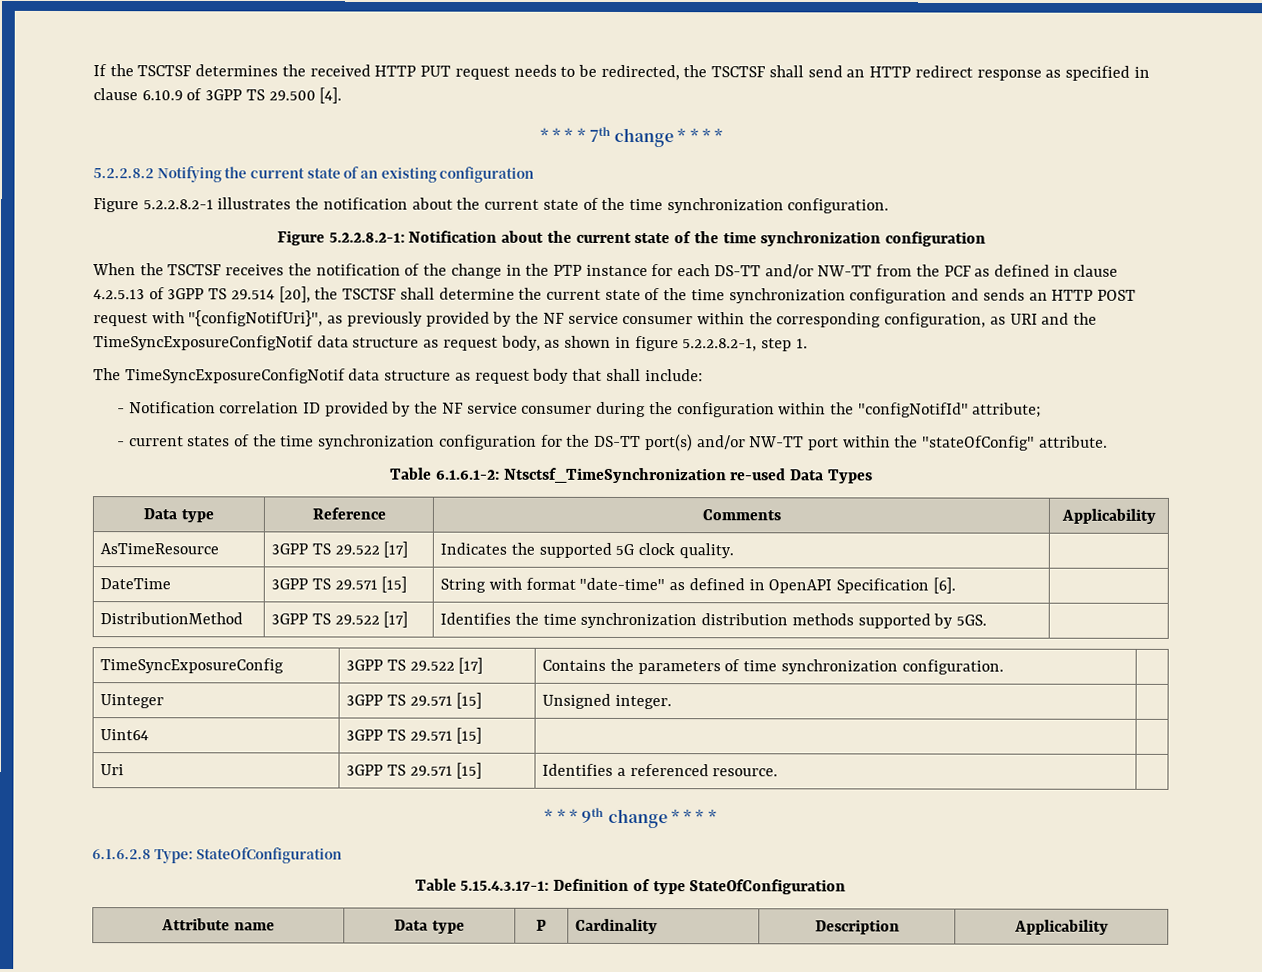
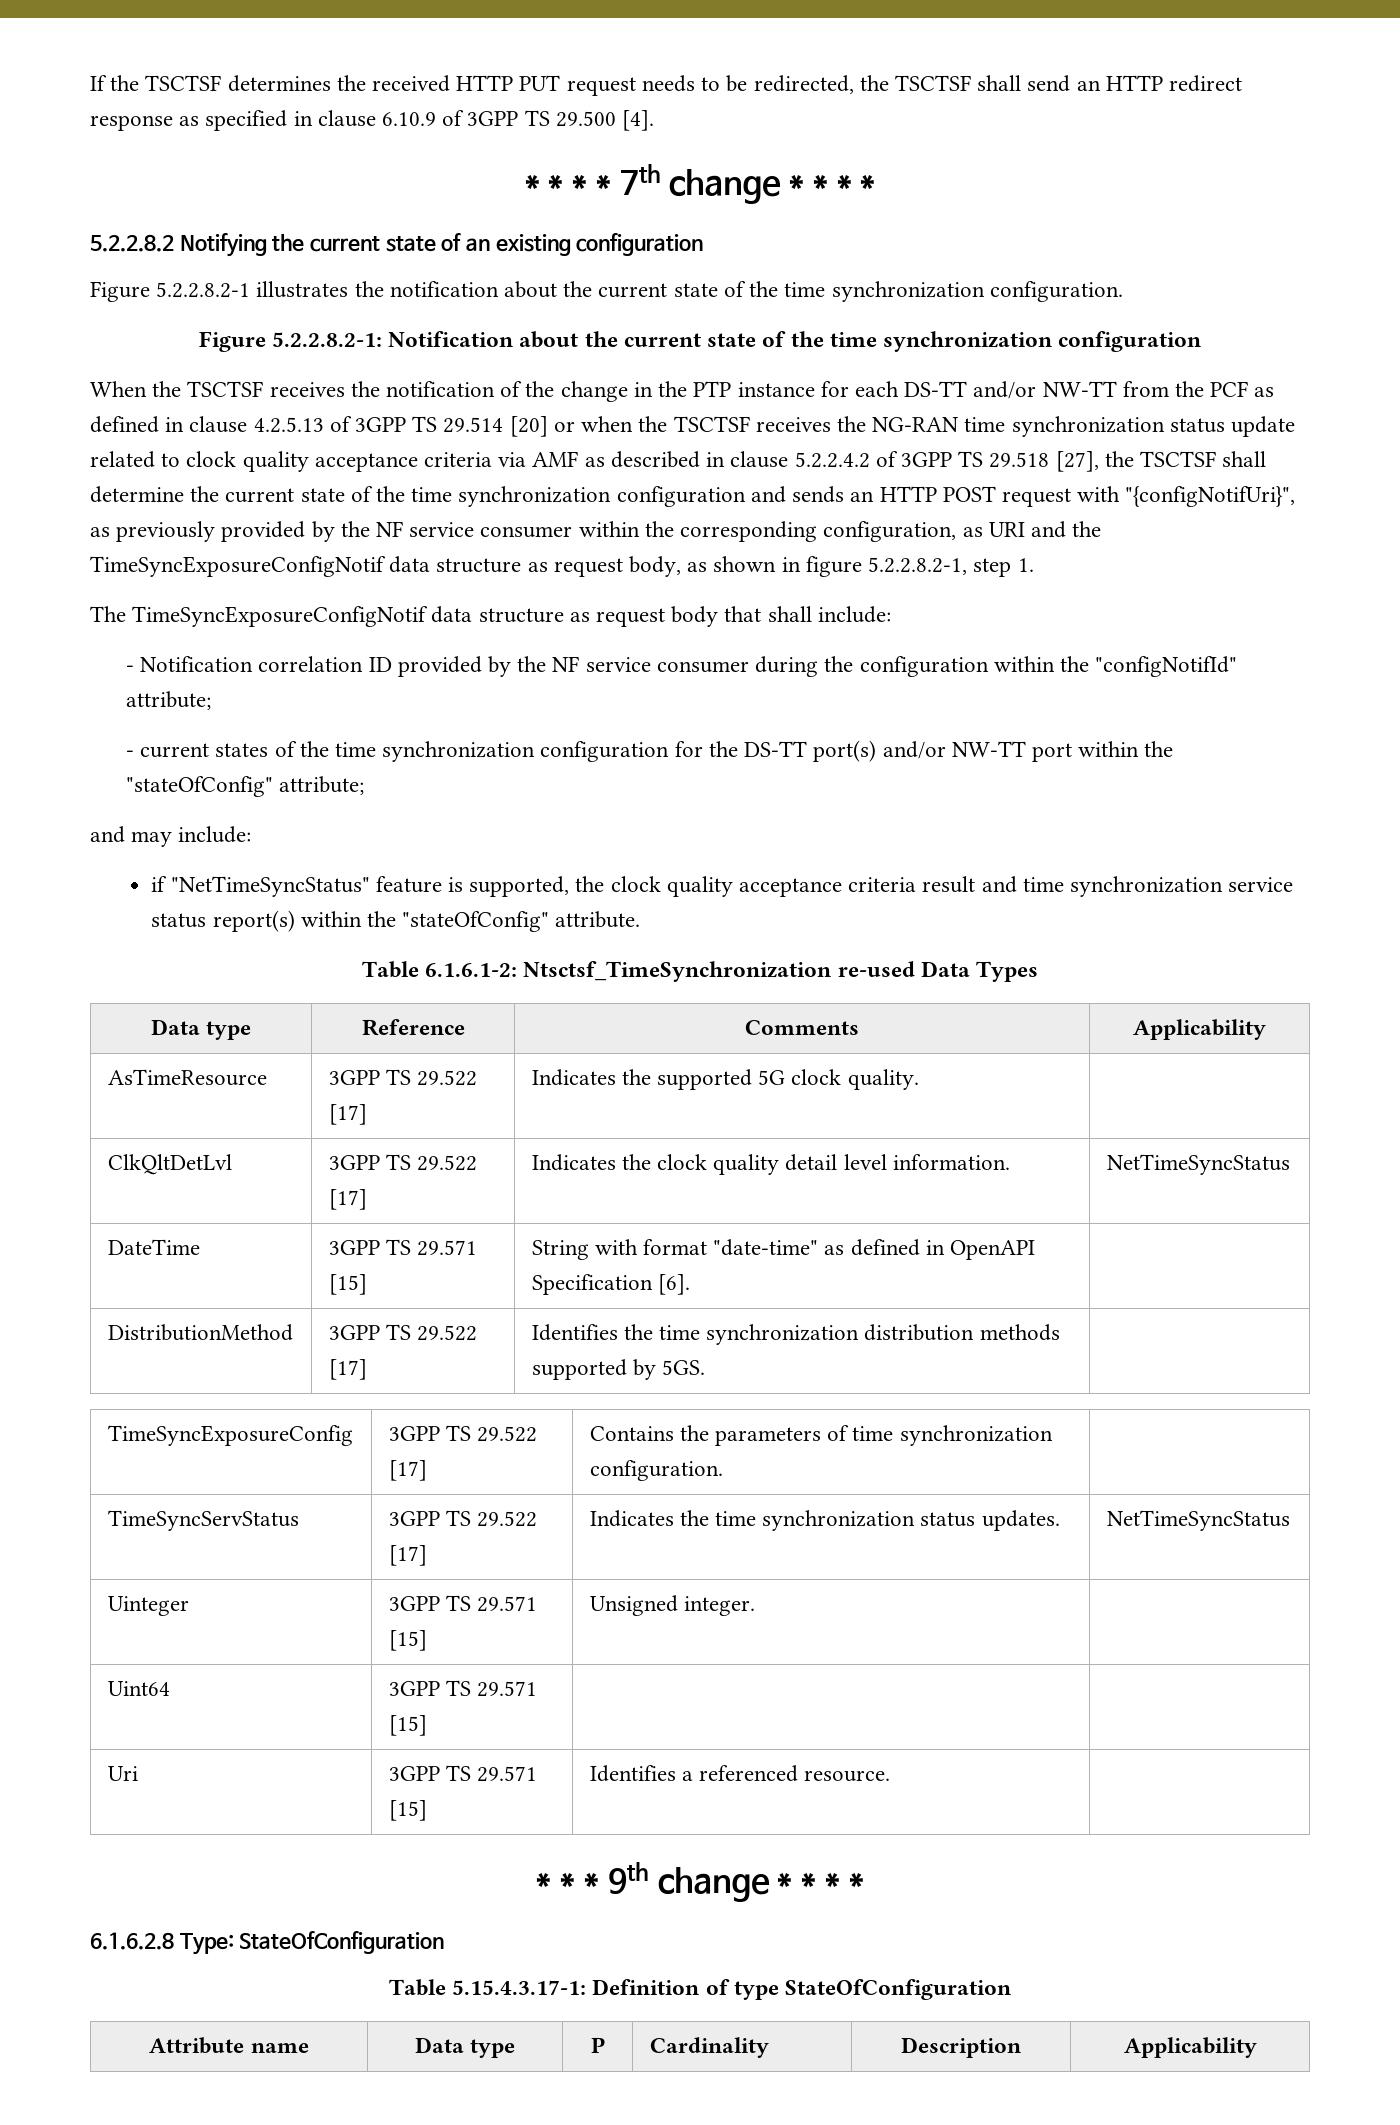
[278,286,311,303] [20], -> [509,416,1295,437] [90,451,1099,472] [20] or when the TSCTSF receives the NG-RAN time synchronization status update related to clock quality acceptance criteria via AMF as described in clause 5.2.2.4.2 of 3GPP TS 29.518 [27],
(1036, 443) none -> [279,776,365,795] [90,826,252,847] [151,876,1294,897] [151,910,550,932] attribute; // and may include: // if "NetTimeSyncStatus" feature is supported, the clock quality acceptance criteria result and time synchronization service status report(s) within the "stateOfConfig"
(734, 551) none -> [107,1154,232,1175] [328,1154,478,1171] [328,1189,367,1210] [531,1154,1010,1175] [1106,1154,1290,1175] // ClkQltDetLvl | 3GPP TS 29.522 [17] | Indicates the clock quality detail level information. | NetTimeSyncStatus
(1004, 667) none -> [107,1510,299,1531] [388,1510,538,1527] [388,1545,427,1566] [589,1510,1060,1531] [1106,1510,1290,1531] // TimeSyncServStatus | 3GPP TS 29.522 [17] | Indicates the time synchronization status updates. | NetTimeSyncStatus

